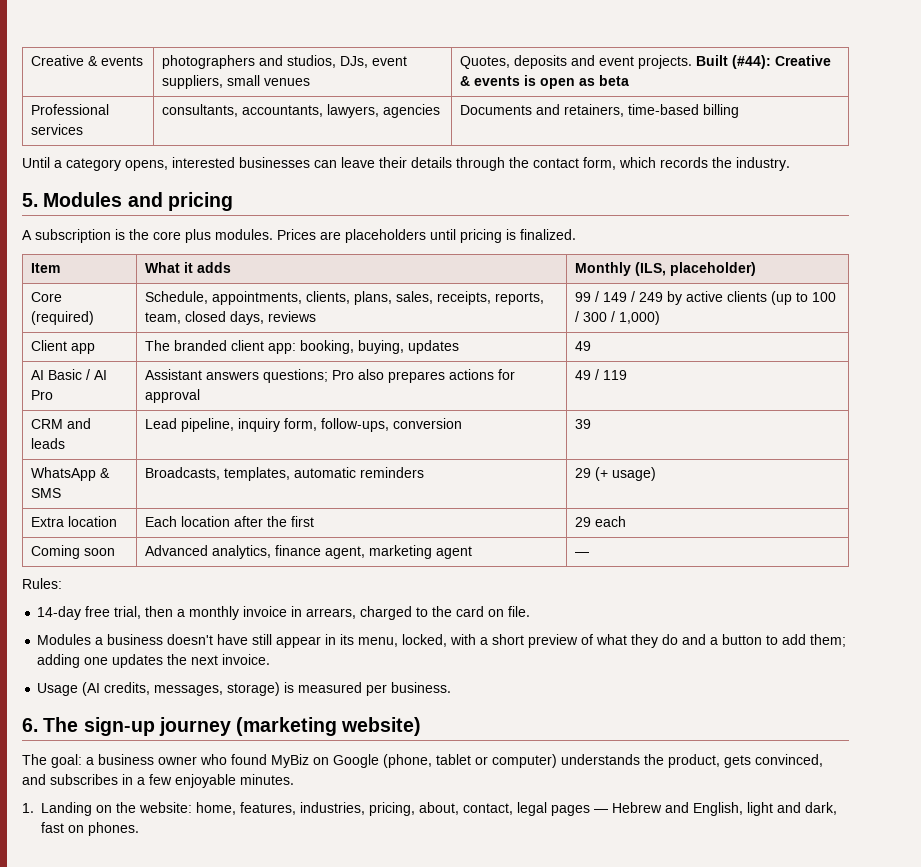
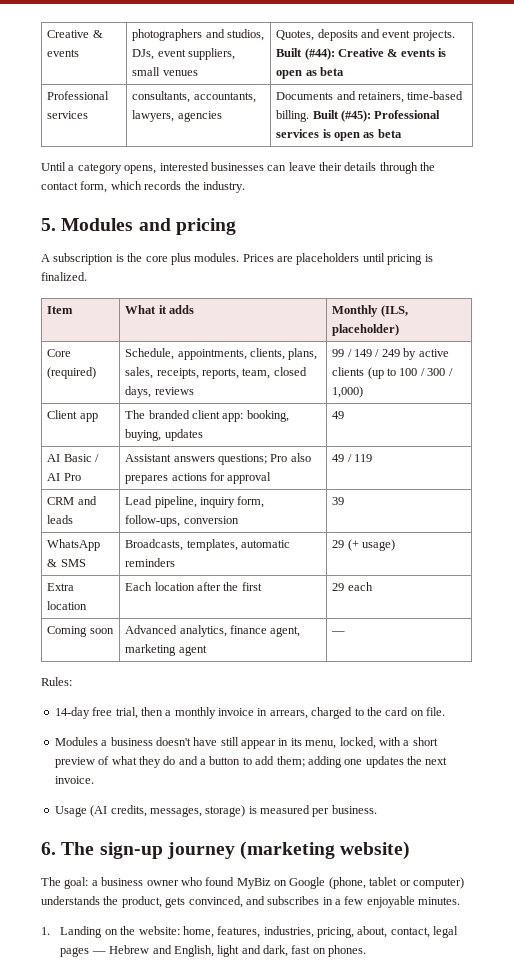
[702,104,739,118] billing -> [276,110,441,122] [276,129,402,141] billing. Built (#45): Professional services is open as beta

